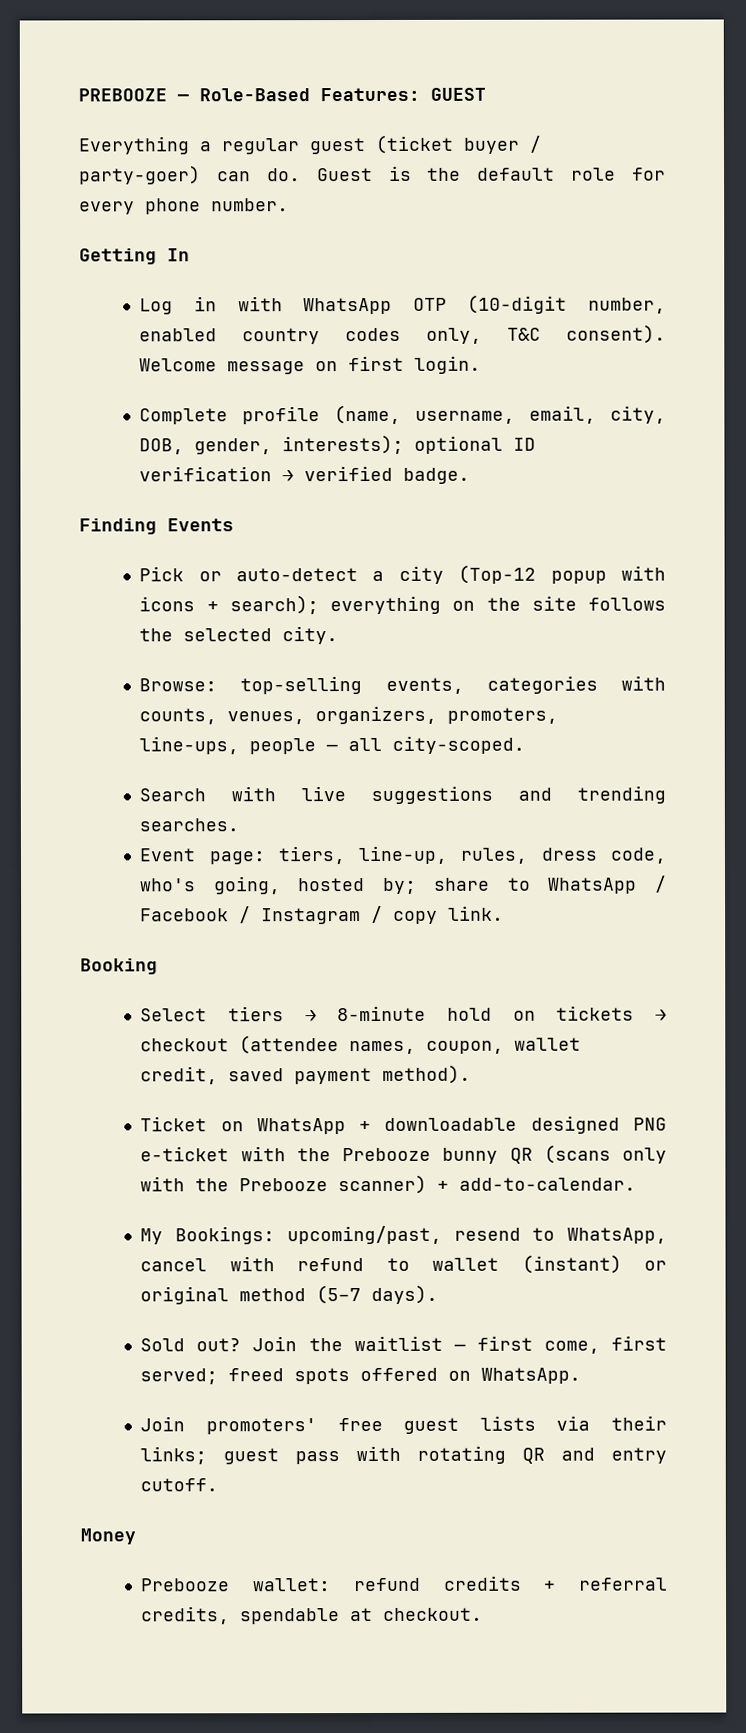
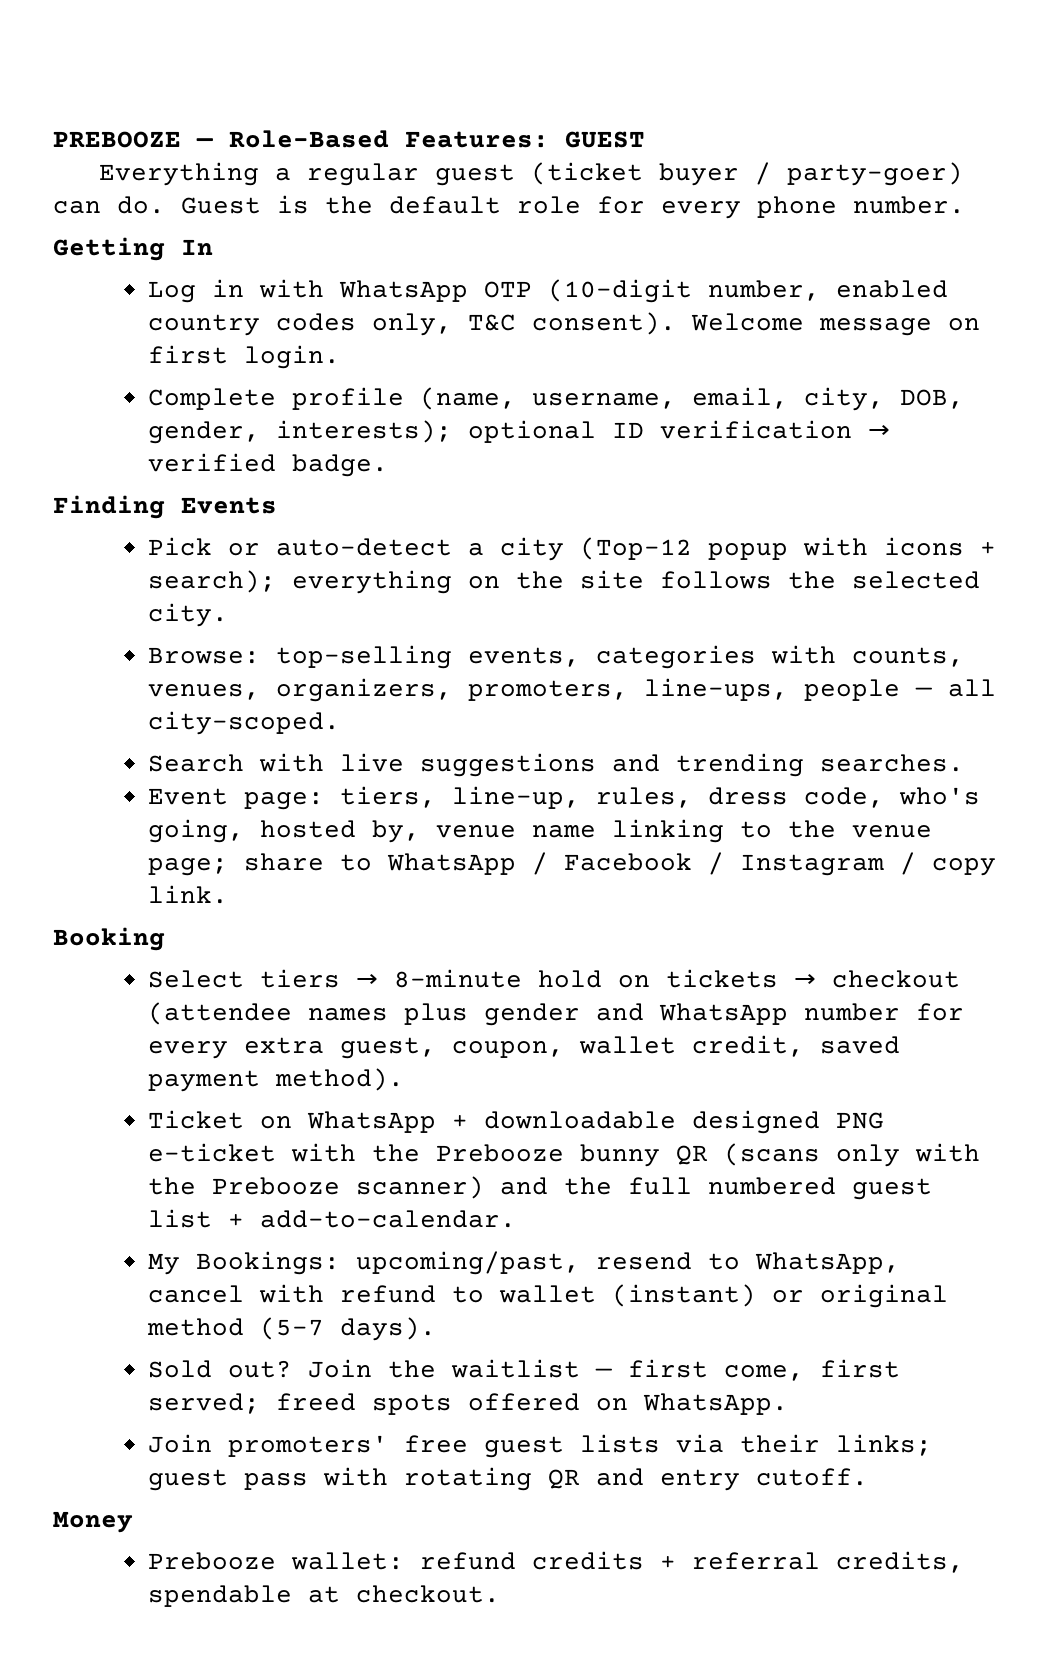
[382,877,417,894] by; -> [372,819,933,843] [148,858,229,876] by, venue name linking to the venue page;
[349,1040,417,1055] names, -> [308,1003,965,1026] [148,1037,437,1059] names plus gender and WhatsApp number for every extra guest,
(428, 1184) none -> [500,1177,933,1200] [148,1209,213,1228] and the full numbered guest list

